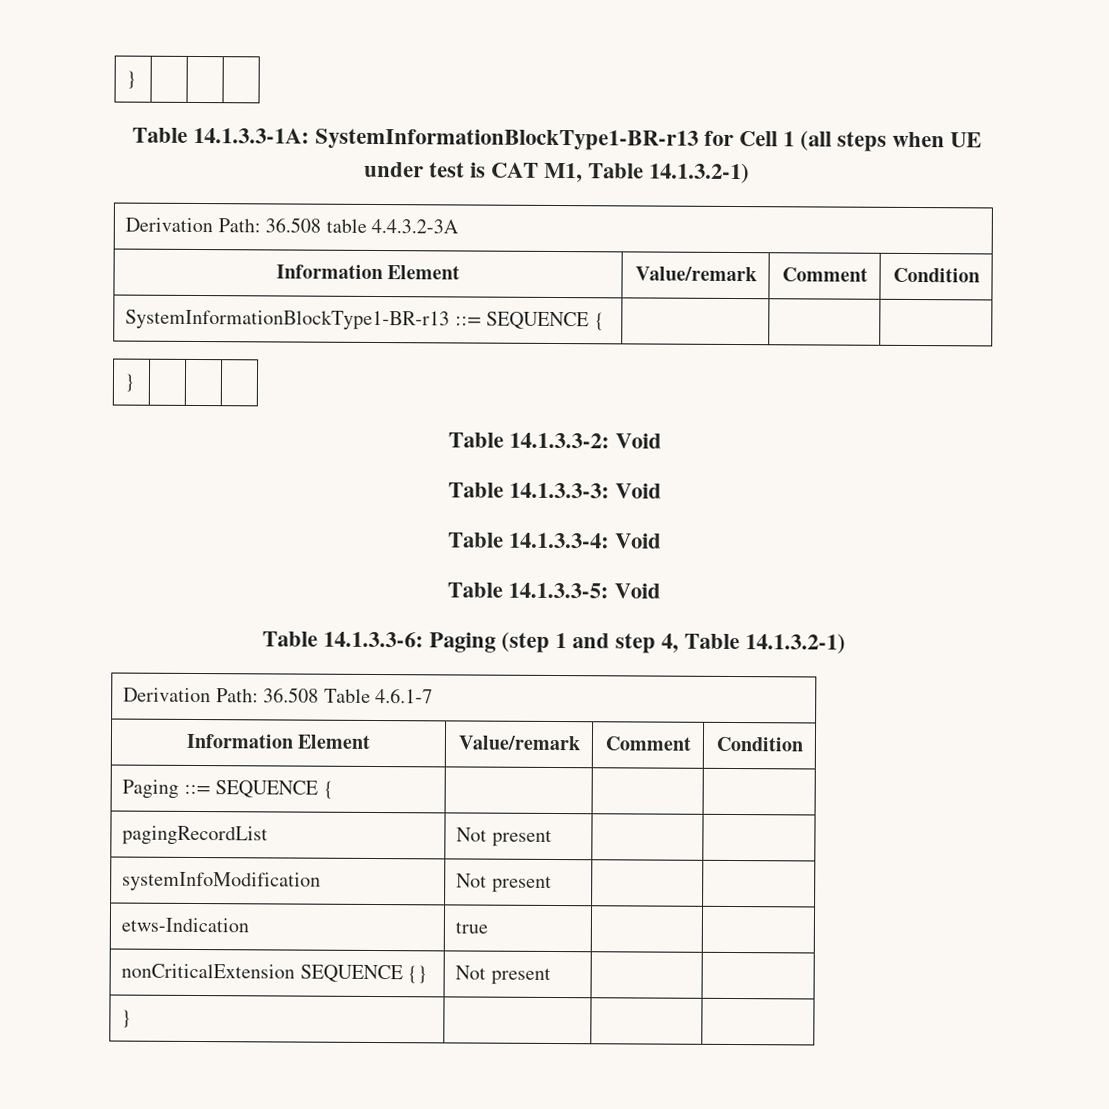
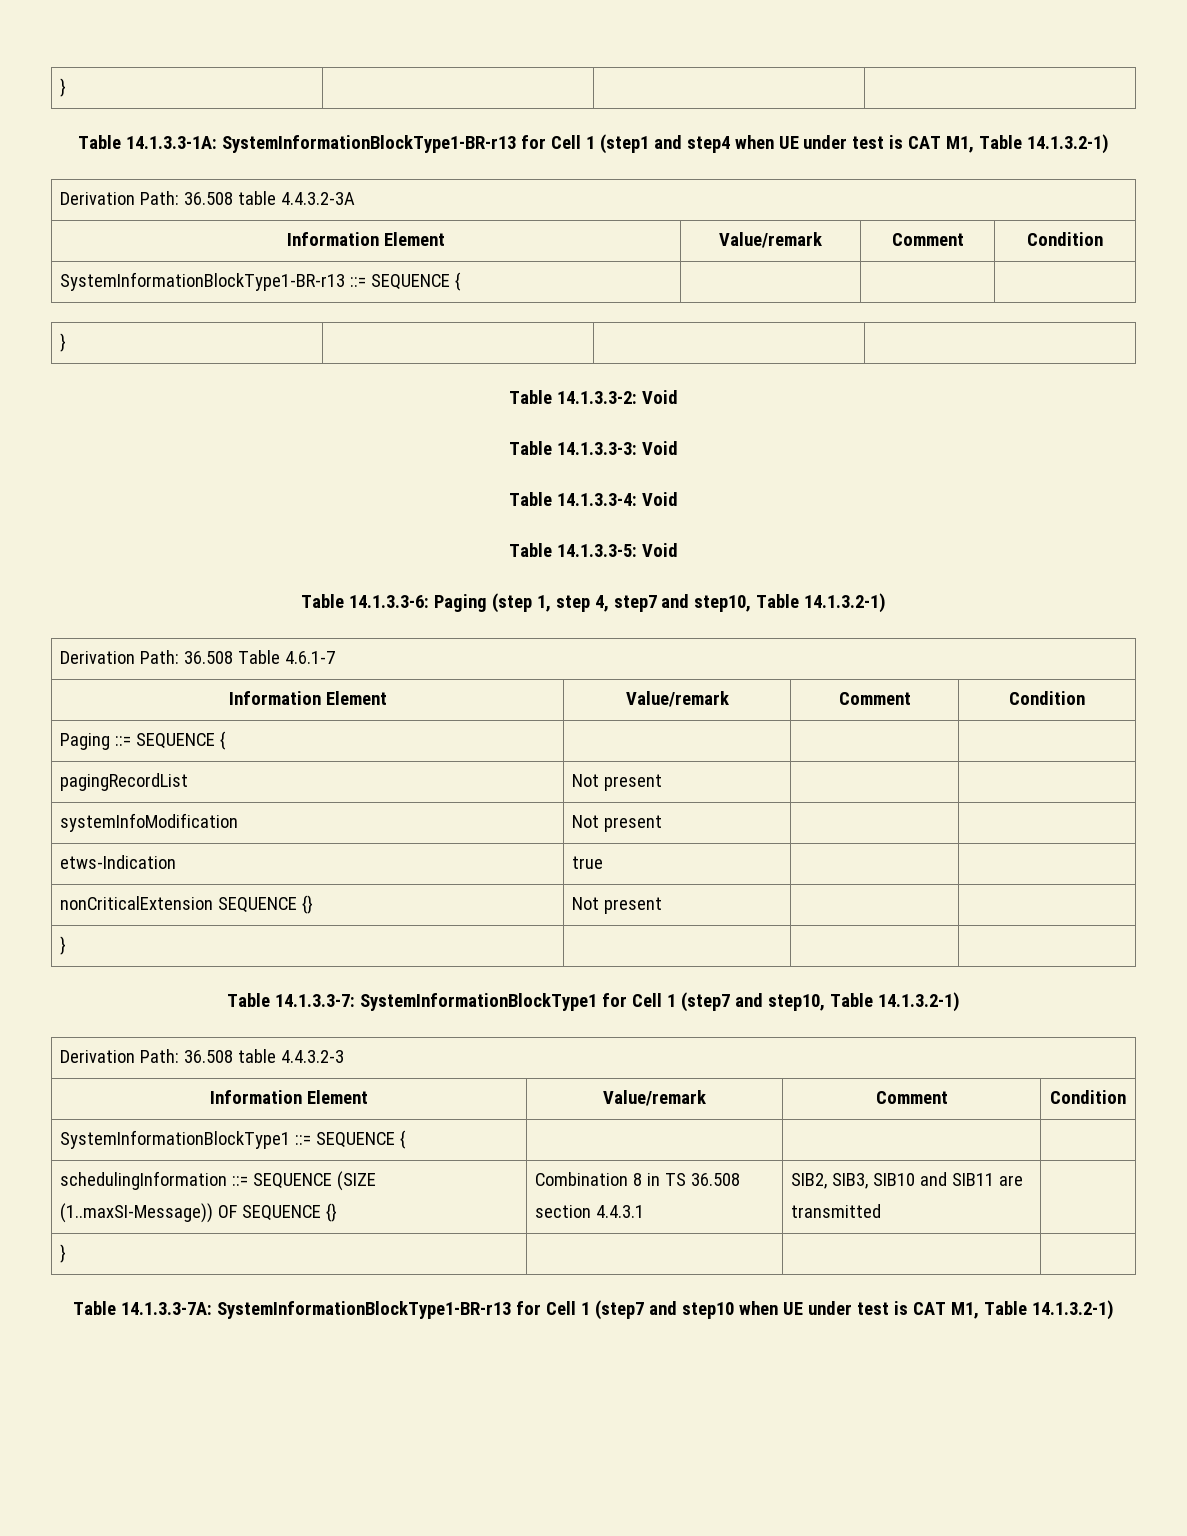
[800,130,888,152] (all steps -> [599,134,730,154] (step1 and step4
[554,633,680,654] 1 and step 4, -> [536,594,752,612] 1, step 4, step7 and step10,
(133, 1018) none -> [227,992,960,1012] [59,1049,344,1063] [210,1090,368,1104] [603,1090,706,1106] [875,1091,948,1104] [1050,1090,1126,1104] [59,1130,406,1149] [59,1171,376,1191] [59,1203,337,1223] [534,1172,740,1186] [534,1205,644,1218] [790,1172,1023,1189] [790,1204,881,1218] [59,1244,66,1263] [73,1300,1114,1320] // Table 14.1.3.3-7: SystemInformationBlockType1 for Cell 1 (step7 and step10, Table 14.1.3.2-1) // Derivation Path: 36.508 table 4.4.3.2-3 // Information Element | Value/remark | Comment | Condition // SystemInformationBlockType1 ::= SEQUENCE { | | | // schedulingInformation ::= SEQUENCE (SIZE (1..maxSI-Message)) OF SEQUENCE {} | Combination 8 in TS 36.508 section 4.4.3.1 | SIB2, SIB3, SIB10 and SIB11 are transmitted | // } | | | // Table 14.1.3.3-7A: SystemInformationBlockType1-BR-r13 for Cell 1 (step7 and step10 when UE under test is CAT M1, Table 14.1.3.2-1)

